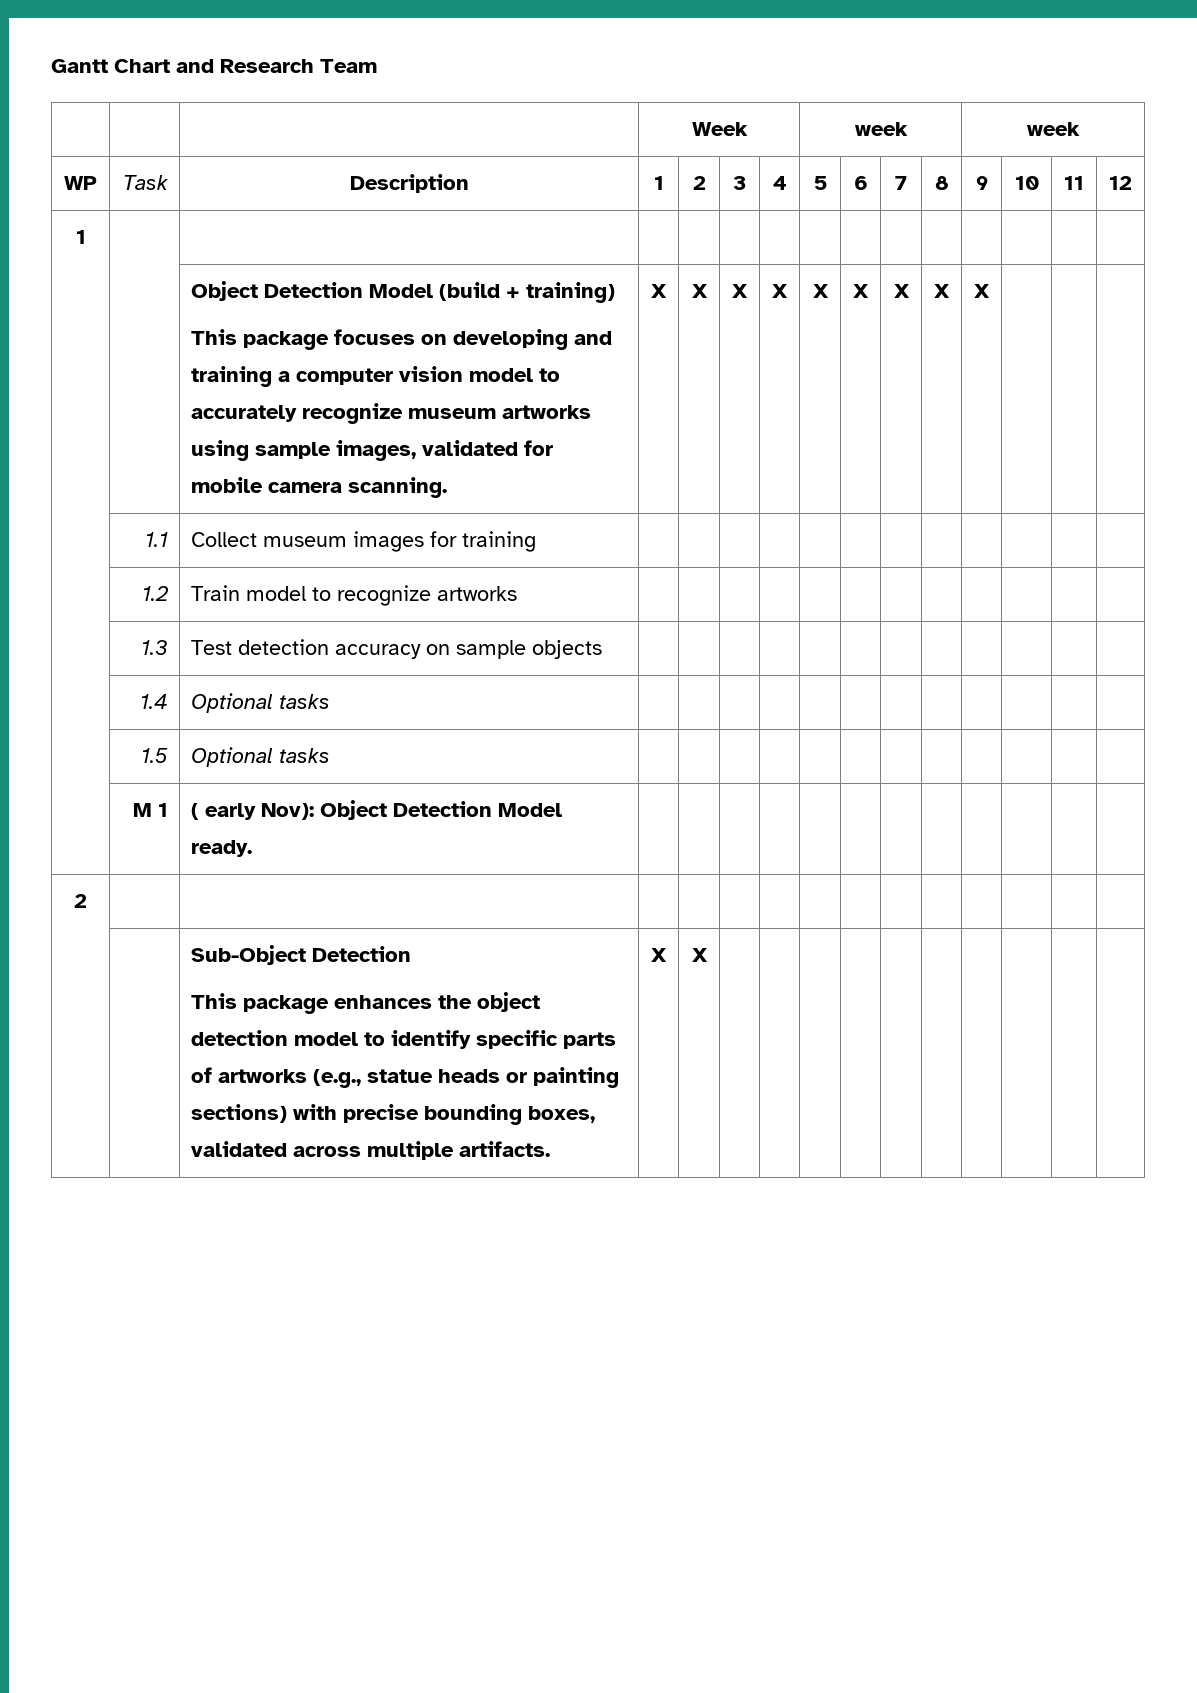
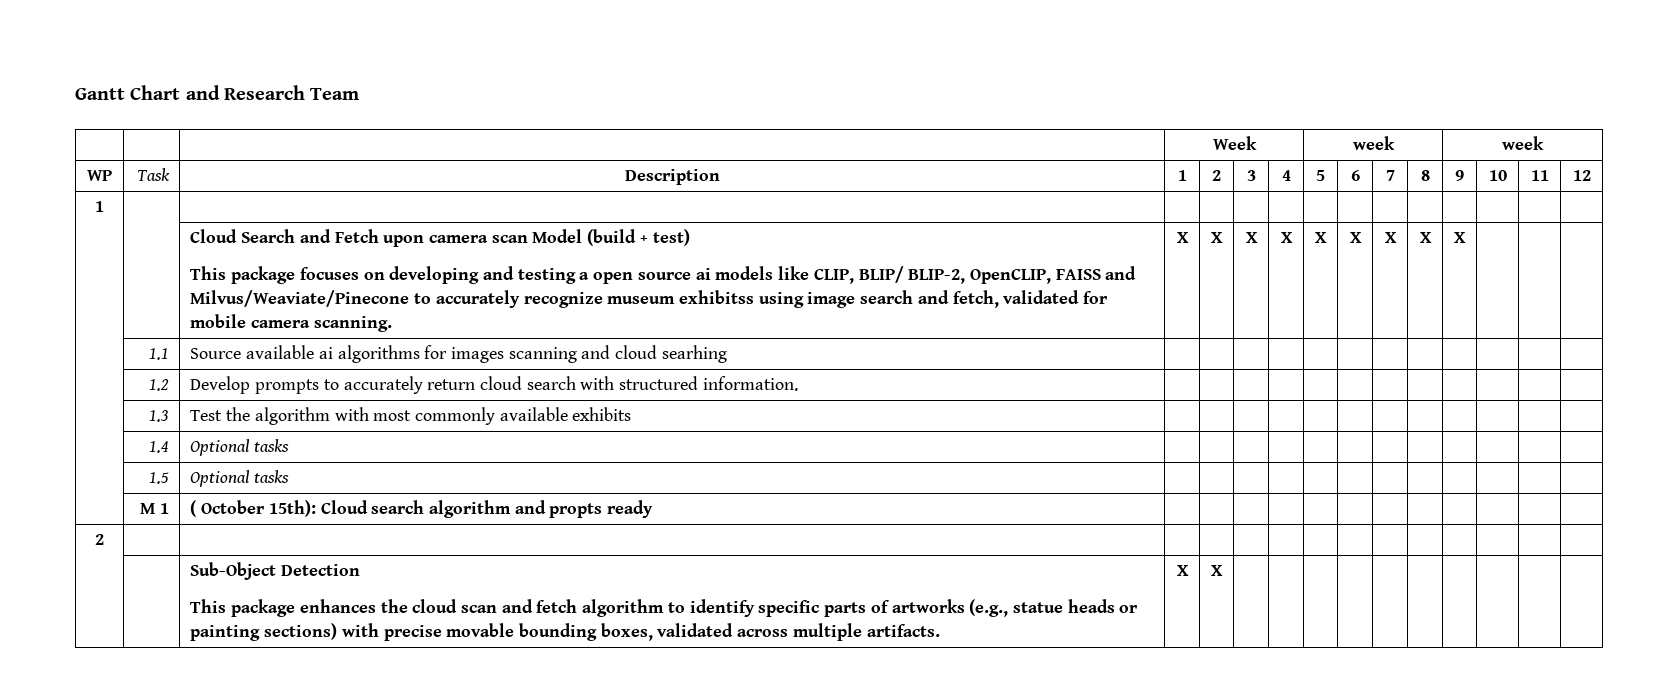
[191,281,364,301] Object Detection -> [190,229,528,247] Cloud Search and Fetch upon camera scan
[526,282,616,303] training) -> [652,229,690,246] test)
[191,366,561,387] [191,403,592,424] [191,440,417,461] training a computer vision model to accurately recognize museum artworks using sample images, -> [517,266,1137,284] [190,290,999,308] testing a open source ai models like CLIP, BLIP/ BLIP-2, OpenCLIP, FAISS and Milvus/Weaviate/Pinecone to accurately recognize museum exhibitss using image search and fetch,
[191,531,537,552] [141,586,169,601] [191,585,518,606] [140,640,168,655] [191,639,603,659] Collect museum images for training | | | | | | | | | | | | // | 1.2 | Train model to recognize artworks | | | | | | | | | | | | // | 1.3 | Test detection accuracy on sample objects -> [190,345,727,363] [148,379,169,391] [190,376,798,394] [148,410,169,422] [190,407,632,425] Source available ai algorithms for images scanning and cloud searhing | | | | | | | | | | | | // | 1.2 | Develop prompts to accurately return cloud search with structured information. | | | | | | | | | | | | // | 1.3 | Test the algorithm with most commonly available exhibits
[205,800,563,820] [191,840,253,857] early Nov): Object Detection Model ready. -> [201,500,654,518] October 15th): Cloud search algorithm and propts ready
[477,992,541,1012] [191,1030,359,1046] object detection model -> [412,599,665,617] cloud scan and fetch algorithm
(420, 1113) none -> [446,623,515,637] movable

